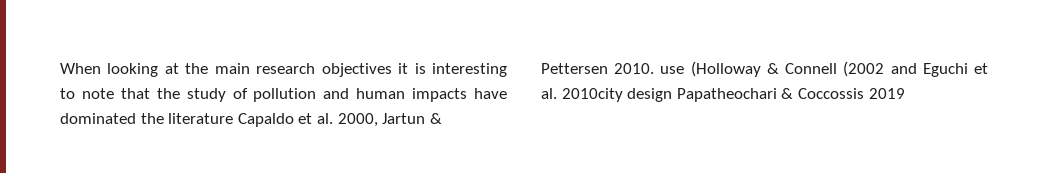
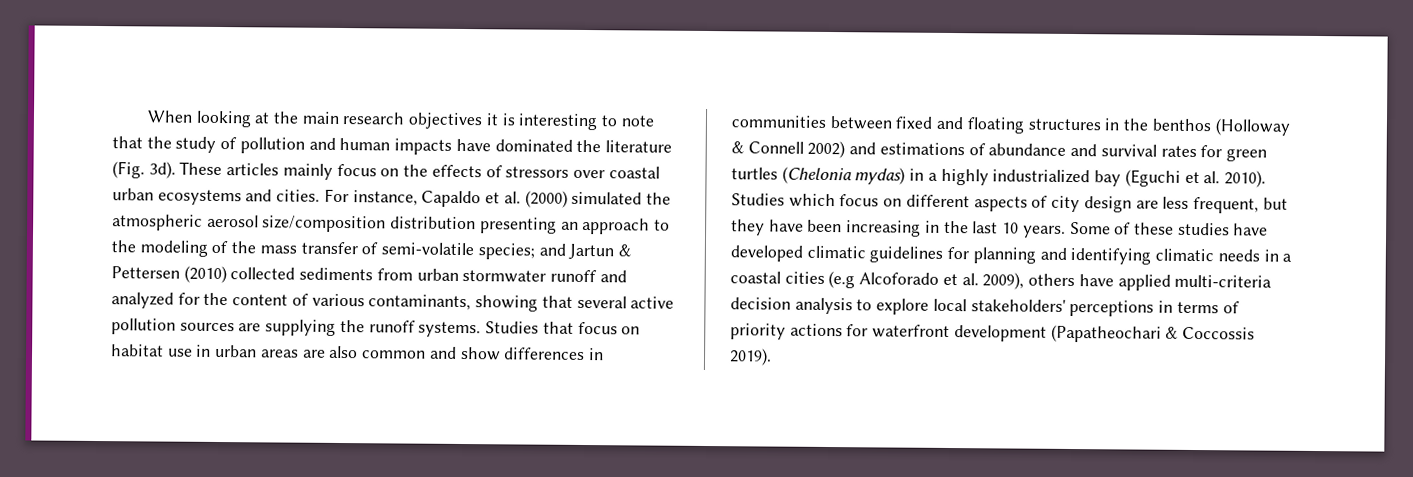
[237,113,442,127] [541,61,988,77] [541,88,777,102] Capaldo et al. 2000, Jartun & Pettersen 2010. use (Holloway & Connell (2002 and Eguchi et al. 2010city design Papatheochari -> [112,161,660,180] [112,188,671,208] [112,214,671,235] [111,240,631,260] [111,265,627,284] [111,292,675,312] [111,318,641,338] [111,344,604,361] [731,115,1291,136] [731,140,1267,162] [731,166,1266,188] [731,193,1288,214] [731,219,1269,238] [730,245,1293,265] [730,271,1273,291] [730,297,1240,317] [730,323,1162,343] (Fig. 3d). These articles mainly focus on the effects of stressors over coastal urban ecosystems and cities. For instance, Capaldo et al. (2000) simulated the atmospheric aerosol size/composition distribution presenting an approach to the modeling of the mass transfer of semi-volatile species; and Jartun & Pettersen (2010) collected sediments from urban stormwater runoff and analyzed for the content of various contaminants, showing that several active pollution sources are supplying the runoff systems. Studies that focus on habitat use in urban areas are also common and show differences in communities between fixed and floating structures in the benthos (Holloway & Connell 2002) and estimations of abundance and survival rates for green turtles (Chelonia mydas) in a highly industrialized bay (Eguchi et al. 2010). Studies which focus on different aspects of city design are less frequent, but they have been increasing in the last 10 years. Some of these studies have developed climatic guidelines for planning and identifying climatic needs in a coastal cities (e.g Alcoforado et al. 2009), others have applied multi-criteria decision analysis to explore local stakeholders' perceptions in terms of priority actions for waterfront development (Papatheochari
[868,88,905,99] 2019 -> [729,348,772,366] 2019).

